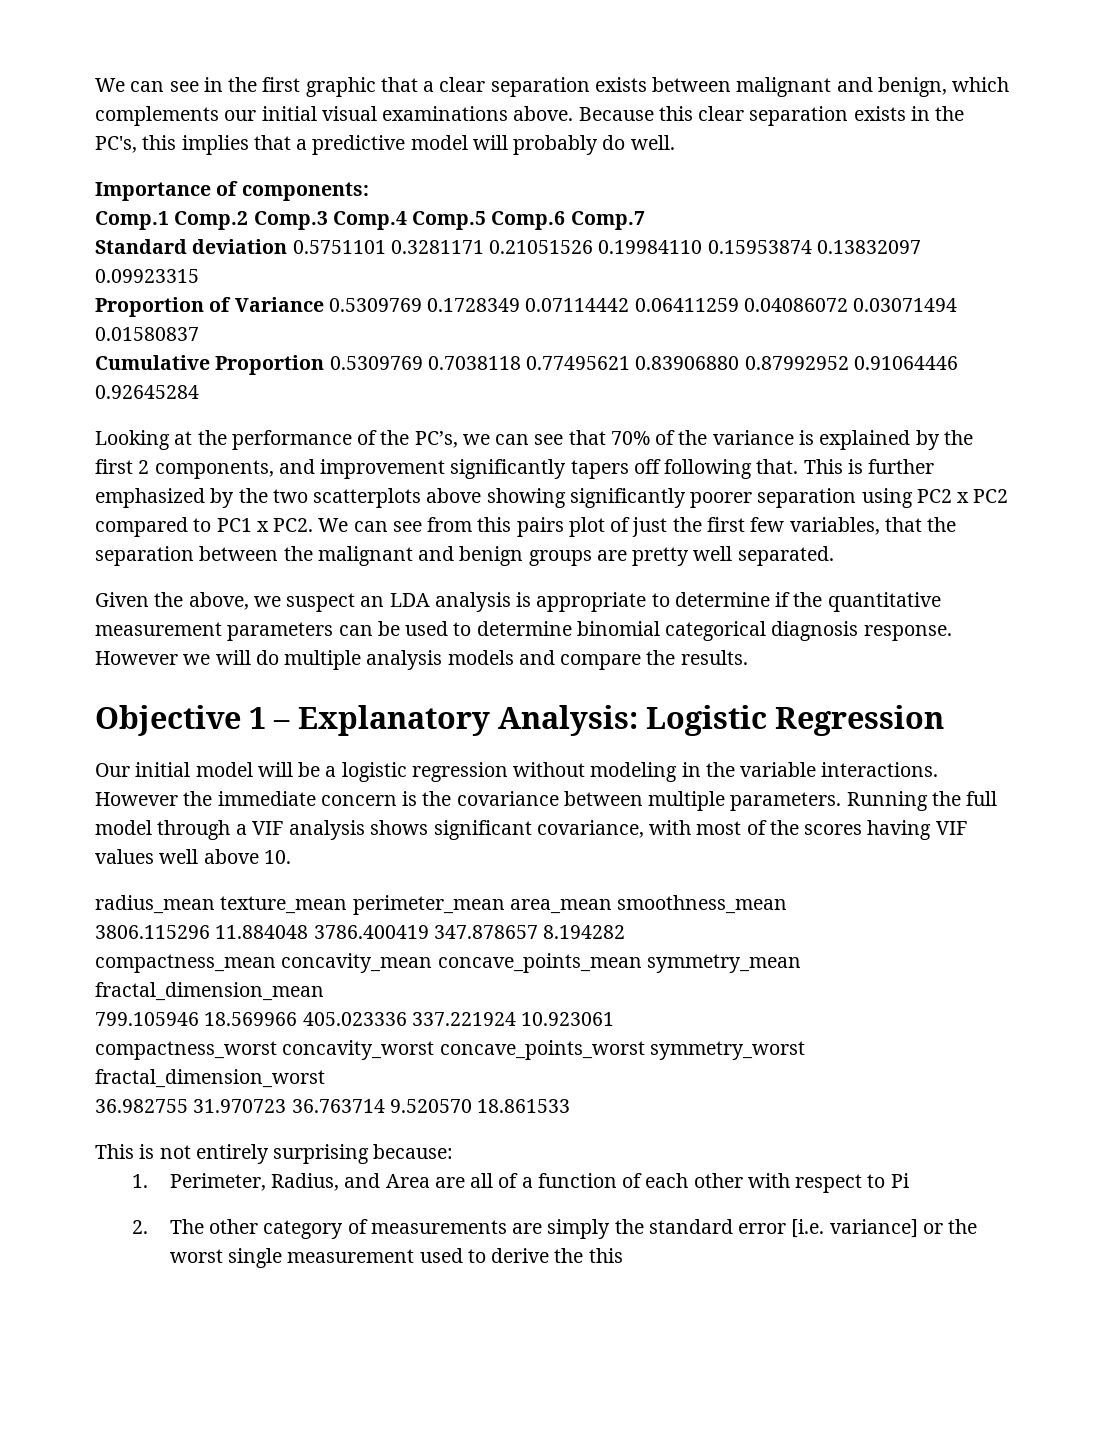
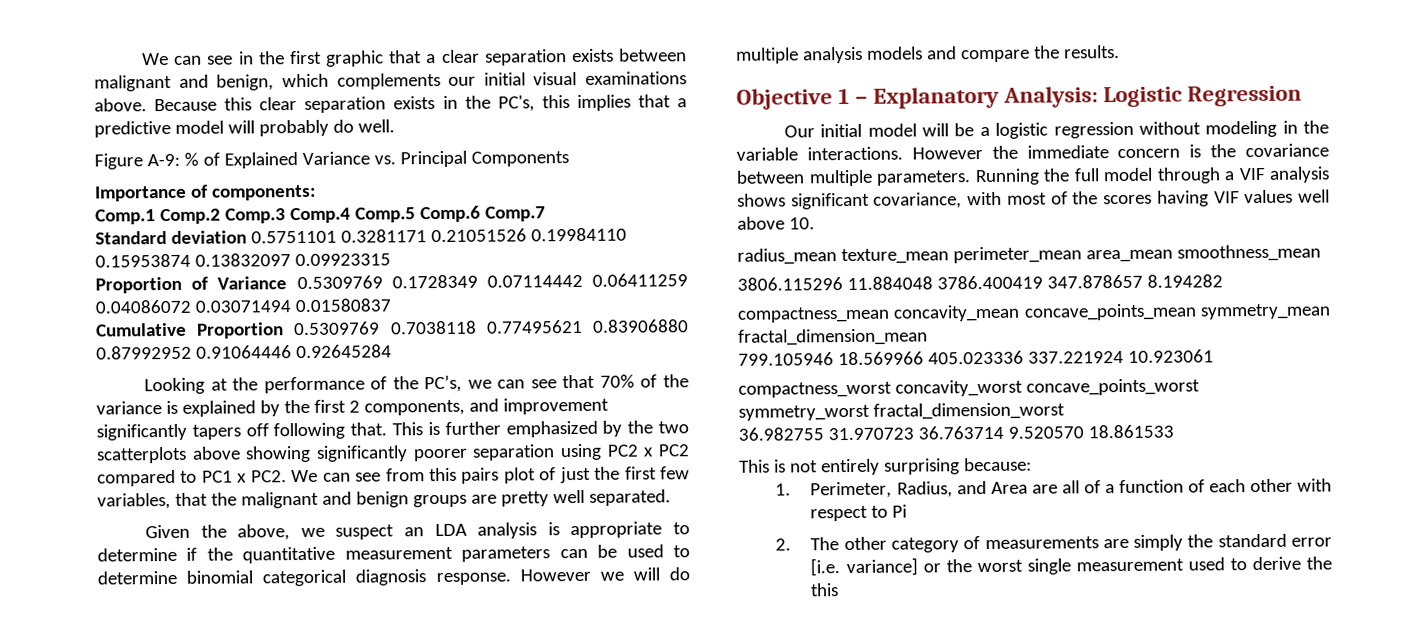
(675, 142) none -> [94,150,569,170] // Figure A-9: % of Explained Variance vs. Principal Components
[95,546,313,566] separation between the -> (237, 499) none

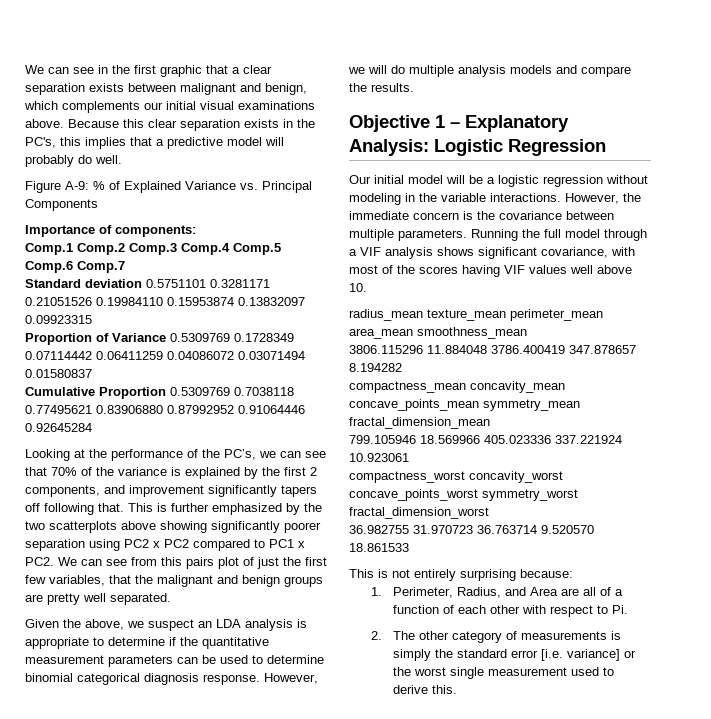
[519,568,591,582] However -> [264,673,318,684] However,
[911,147,983,160] However -> [565,193,619,204] However,
[892,504,908,518] Pi -> [612,605,629,614] Pi.
[1102,538,1129,549] are -> [611,631,622,640] is
[1306,556,1332,570] [810,583,840,597] the this -> [432,685,458,694] this.

